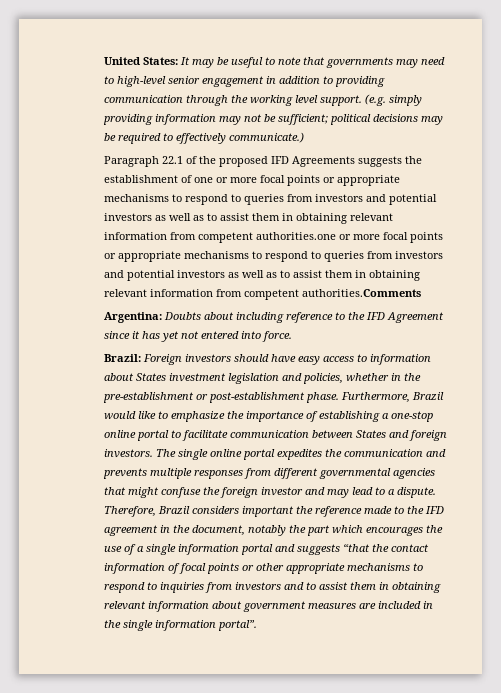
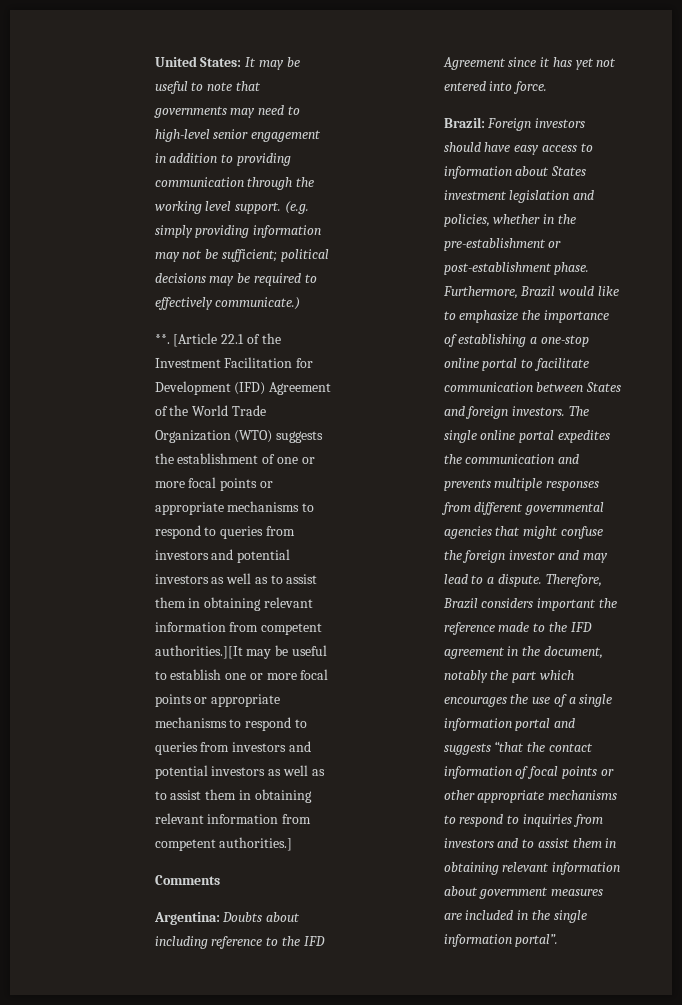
[104,156,160,167] Paragraph -> [154,333,218,347] **. [Article
[219,156,356,167] proposed IFD Agreements -> [154,357,314,368] [154,381,332,395] [154,405,266,416] [154,430,273,443] Investment Facilitation for Development (IFD) Agreement of the World Trade Organization (WTO)
[256,232,337,240] authorities.one -> [154,645,327,659] [154,669,247,680] authorities.][It may be useful to establish one
[302,289,422,297] authorities.Comments -> [219,837,293,851] [154,875,220,885] authorities.] // Comments

